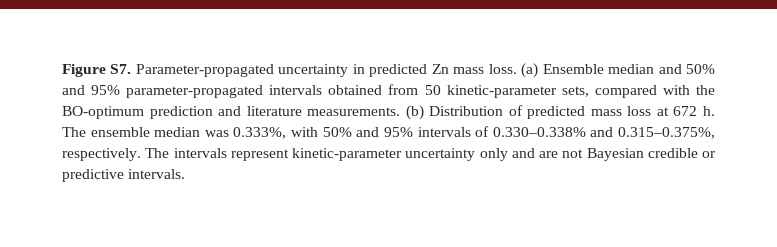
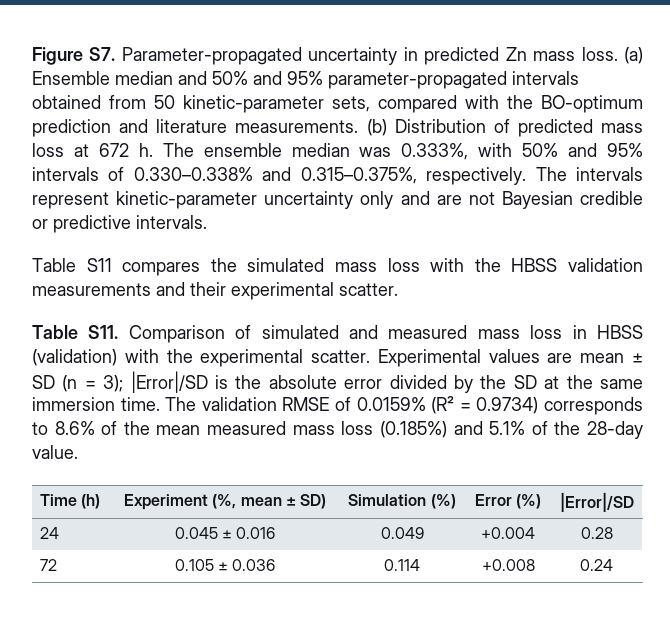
(186, 174) none -> [32,258,644,276] [32,282,398,300] [32,325,643,343] [32,349,644,367] [32,371,643,393] [32,396,644,415] [32,421,644,439] [32,445,78,459] [39,494,100,509] [123,494,327,510] [348,494,456,509] [474,494,542,509] [559,492,634,512] [39,527,59,539] [174,527,276,539] [380,527,424,539] [481,527,535,539] [580,527,613,539] [39,559,57,571] [174,559,276,571] [384,559,420,571] [481,559,535,571] [580,559,613,571] // Table S11 compares the simulated mass loss with the HBSS validation measurements and their experimental scatter. // Table S11. Comparison of simulated and measured mass loss in HBSS (validation) with the experimental scatter. Experimental values are mean ± SD (n = 3); |Error|/SD is the absolute error divided by the SD at the same immersion time. The validation RMSE of 0.0159% (R² = 0.9734) corresponds to 8.6% of the mean measured mass loss (0.185%) and 5.1% of the 28-day value. // Time (h) | Experiment (%, mean ± SD) | Simulation (%) | Error (%) | |Error|/SD // 24 | 0.045 ± 0.016 | 0.049 | +0.004 | 0.28 // 72 | 0.105 ± 0.036 | 0.114 | +0.008 | 0.24

